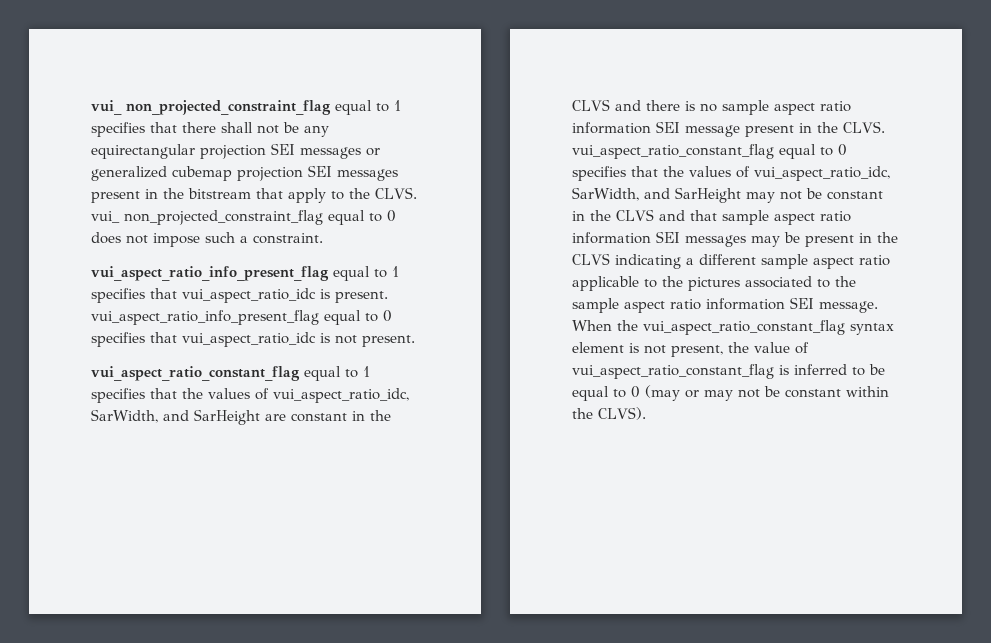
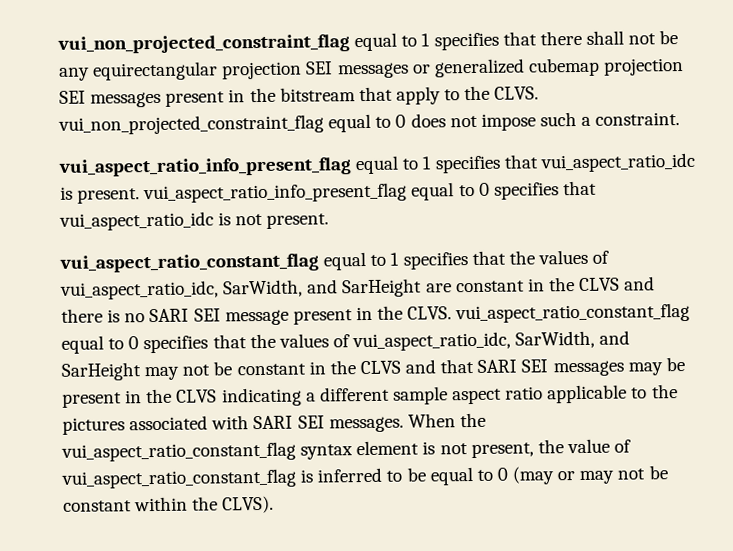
[91,100,331,115] vui_ non_projected_constraint_flag -> [57,34,350,54] vui_non_projected_constraint_flag
[91,210,323,225] vui_ non_projected_constraint_flag -> [58,114,324,135] vui_non_projected_constraint_flag
[721,100,851,115] [572,122,651,134] sample aspect ratio information -> [149,308,190,323] SARI
[721,210,851,225] [572,232,651,244] sample aspect ratio information -> [477,359,518,373] SARI
[817,276,856,288] [572,297,878,313] to the sample aspect ratio information SEI message. -> [211,415,404,433] with SARI SEI messages.

